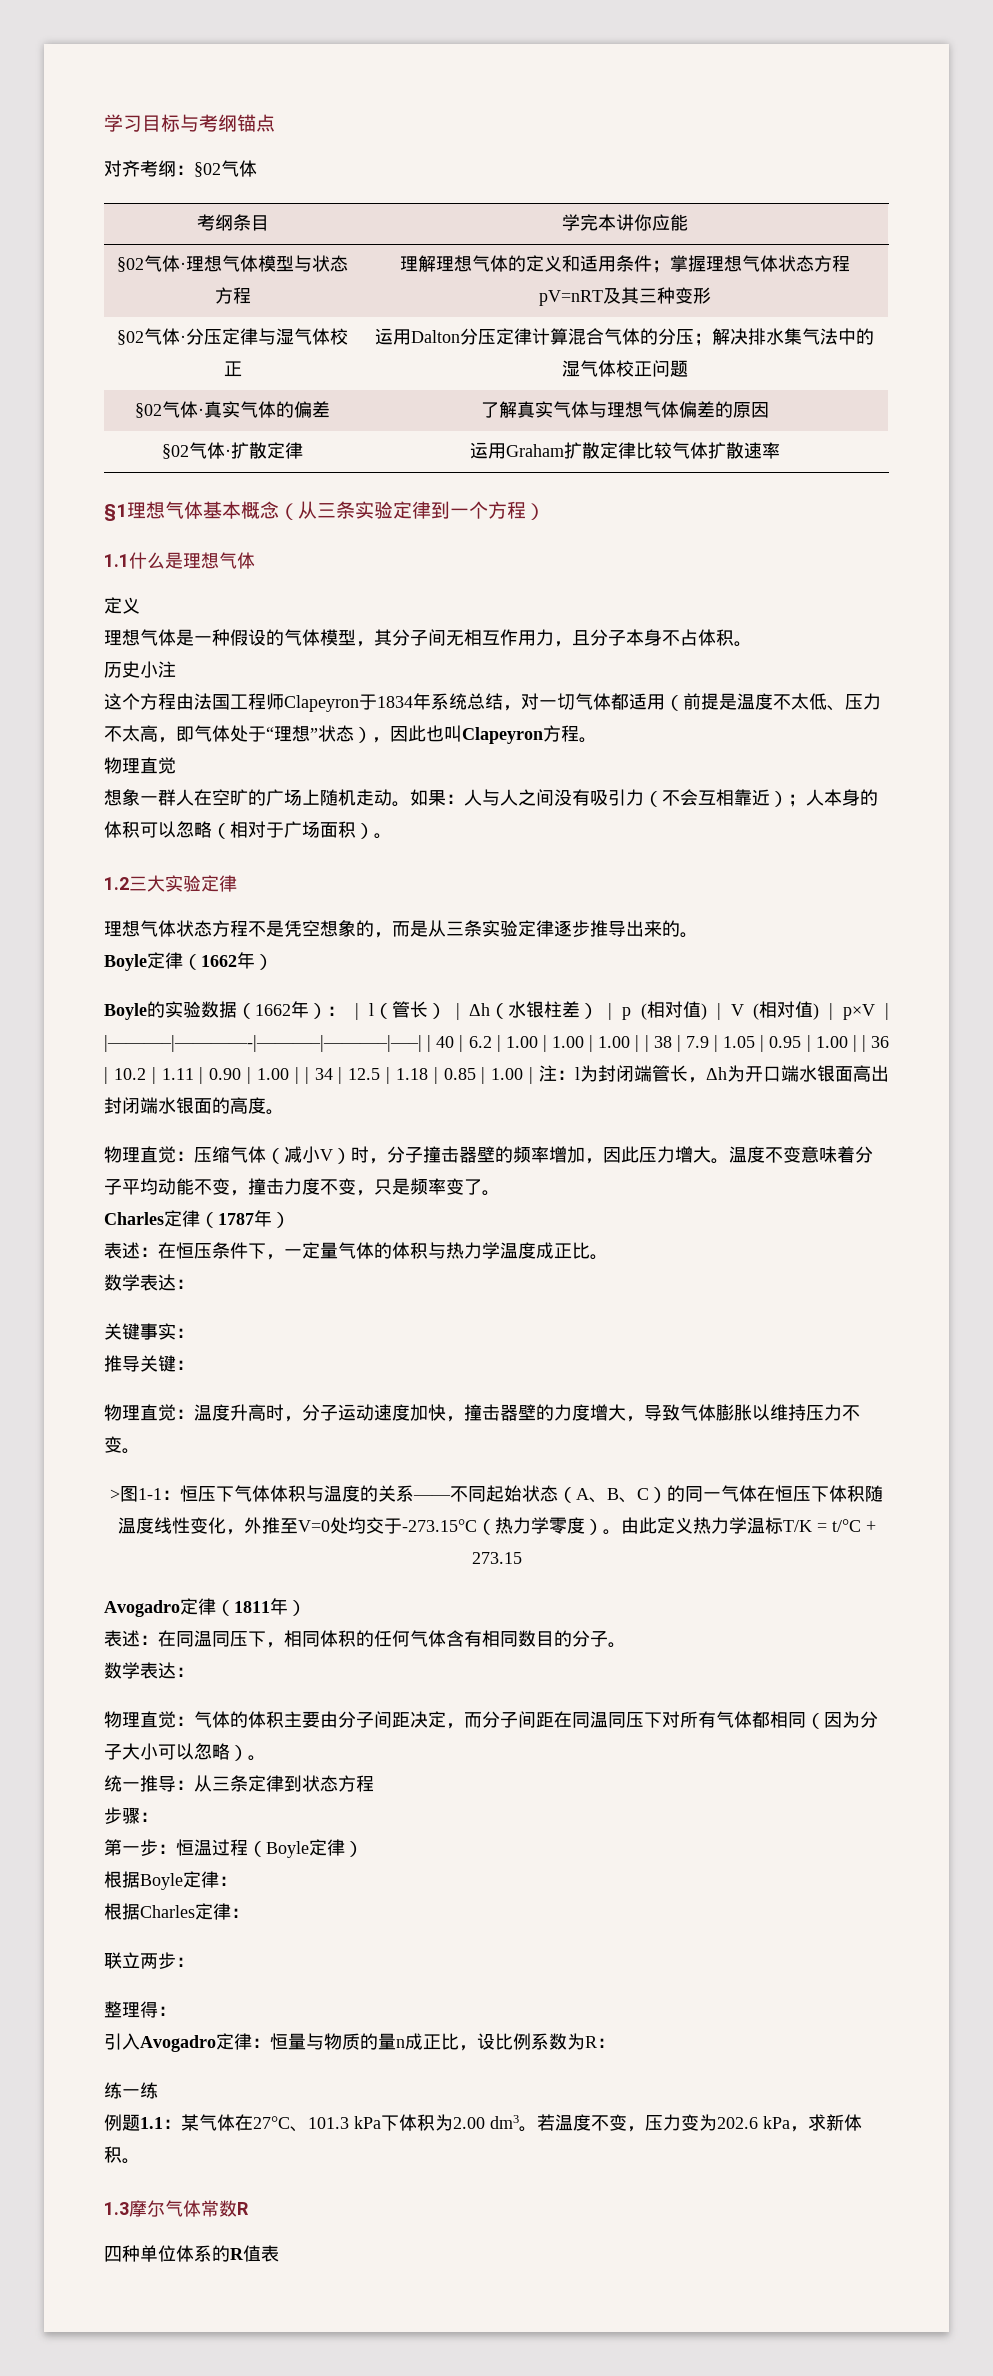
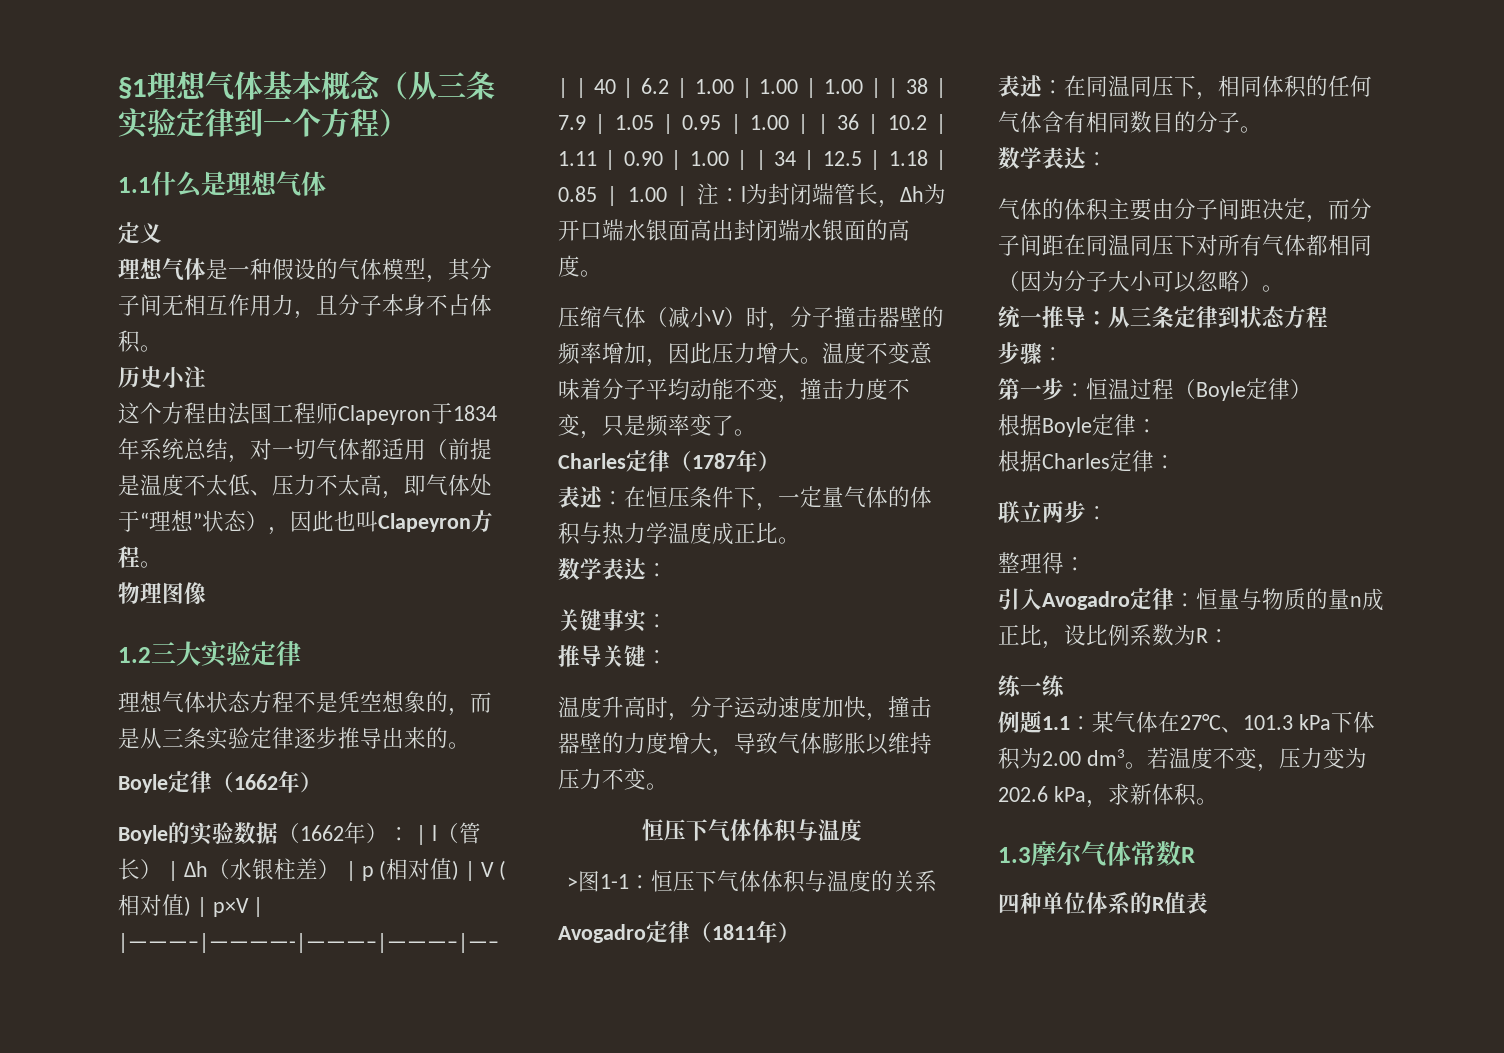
[104,114,275,132] [104,160,257,177] [196,214,269,231] [561,214,688,231] [117,255,348,272] [214,287,251,304] [399,255,850,273] [538,287,711,306] [117,328,348,345] [223,361,242,377] [375,328,874,346] [561,360,688,377] [135,401,330,418] [480,401,769,418] [162,442,303,459] [469,442,780,459] 学习目标与考纲锚点 // 对齐考纲：§02气体 // 考纲条目 | 学完本讲你应能 // §02气体·理想气体模型与状态方程 | 理解理想气体的定义和适用条件；掌握理想气体状态方程pV=nRT及其三种变形 // §02气体·分压定律与湿气体校正 | 运用Dalton分压定律计算混合气体的分压；解决排水集气法中的湿气体校正问题 // §02气体·真实气体的偏差 | 了解真实气体与理想气体偏差的原因 // §02气体·扩散定律 | 运用Graham扩散定律比较气体扩散速率 // -> (118, 88) none
[140,757,176,774] [104,789,878,807] [104,821,392,839] 直觉 // 想象一群人在空旷的广场上随机走动。如果：人与人之间没有吸引力（不会互相靠近）；人本身的体积可以忽略（相对于广场面积）。 -> [162,582,206,605] 图像
[104,1146,194,1163] 物理直觉： -> (602, 273) none
[104,1404,194,1421] 物理直觉： -> (668, 657) none
(140, 1451) none -> [642,819,862,843] // 恒压下气体体积与温度
[413,1485,883,1503] [117,1517,876,1535] [471,1552,522,1564] ——不同起始状态（A、B、C）的同一气体在恒压下体积随温度线性变化，外推至V=0处均交于-273.15°C（热力学零度）。由此定义热力学温标T/K = t/°C + 273.15 -> (937, 881) none
[104,1711,194,1728] 物理直觉： -> (1108, 159) none

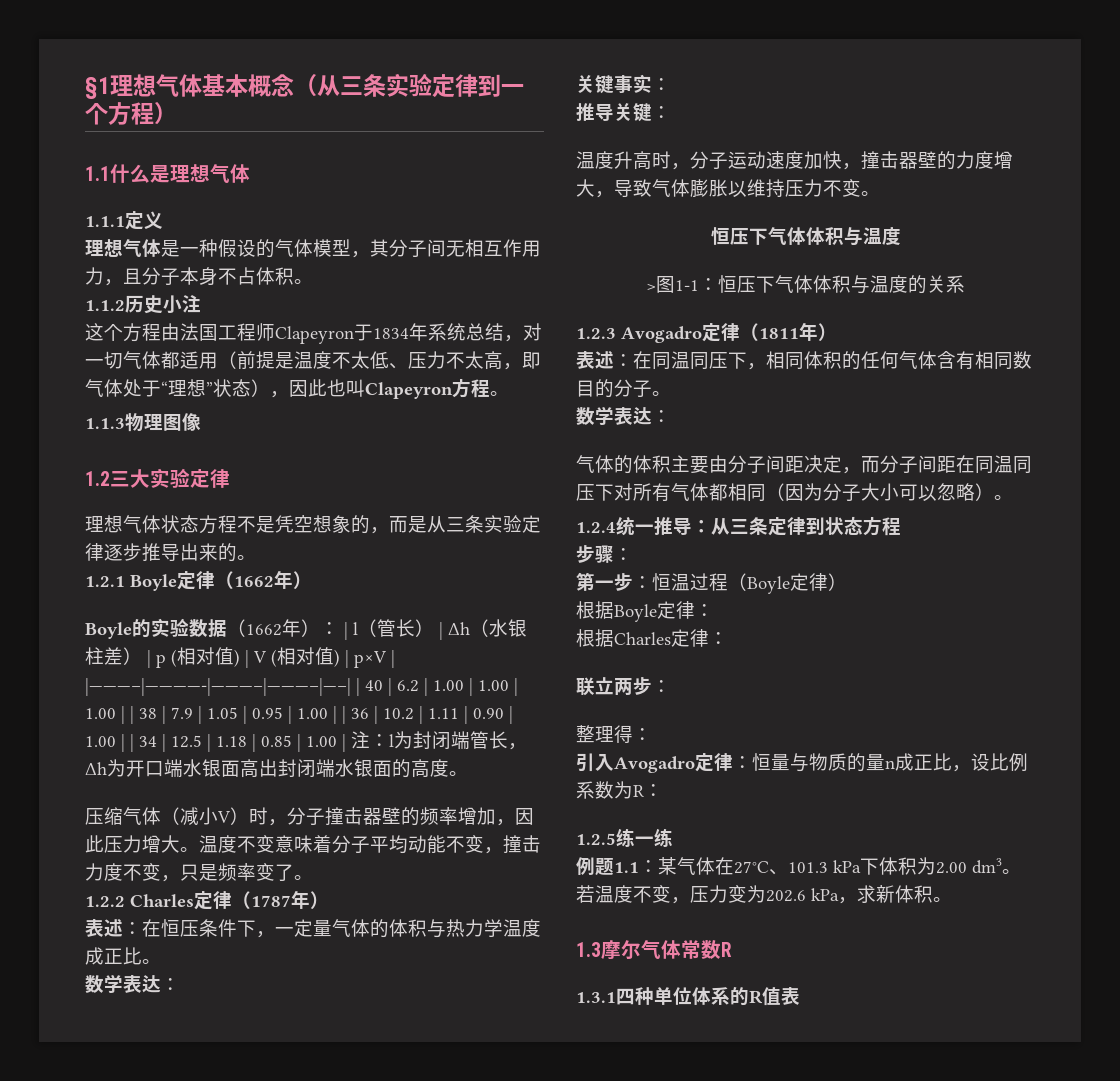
(326, 183) none -> [85,216,125,227] 1.1.1
(162, 348) none -> [85,300,125,311] 1.1.2
(162, 564) none -> [85,418,125,429] 1.1.3
(470, 745) none -> [85,576,125,587] 1.2.1
(756, 432) none -> [85,896,125,907] 1.2.2
(937, 881) none -> [576,328,616,339] 1.2.3
(1284, 288) none -> [576,522,616,533] 1.2.4
(1230, 636) none -> [576,833,616,845] 1.2.5
(1195, 855) none -> [576,992,616,1003] 1.3.1

